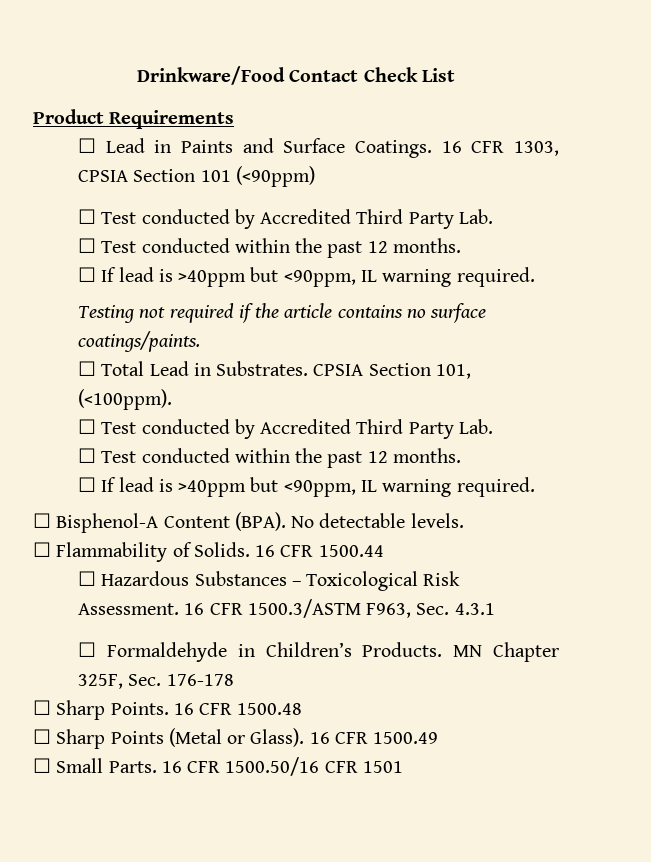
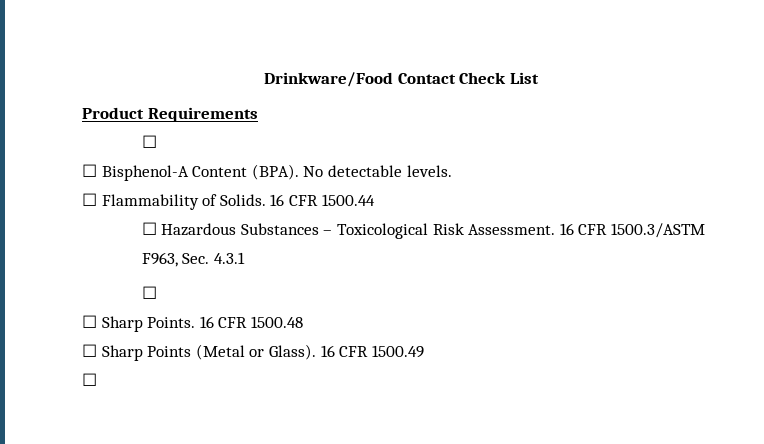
[105,138,559,158] [78,166,315,187] [78,209,493,229] [78,238,461,258] [78,267,535,287] [78,303,487,323] [78,331,201,352] [78,361,471,379] [78,389,173,410] [78,419,493,439] [78,448,461,468] [78,477,535,497] Lead in Paints and Surface Coatings. 16 CFR 1303, CPSIA Section 101 (<90ppm) // ☐ Test conducted by Accredited Third Party Lab. // ☐ Test conducted within the past 12 months. // ☐ If lead is >40ppm but <90ppm, IL warning required. // Testing not required if the article contains no surface coatings/paints. // ☐ Total Lead in Substrates. CPSIA Section 101, (<100ppm). // ☐ Test conducted by Accredited Third Party Lab. // ☐ Test conducted within the past 12 months. // ☐ If lead is >40ppm but <90ppm, IL warning required. -> (157, 141) none
[106,642,559,662] [78,674,234,689] Formaldehyde in Children’s Products. MN Chapter 325F, Sec. 176-178 -> (157, 292) none
[56,757,403,776] Small Parts. 16 CFR 1500.50/16 CFR 1501 -> (97, 379) none

